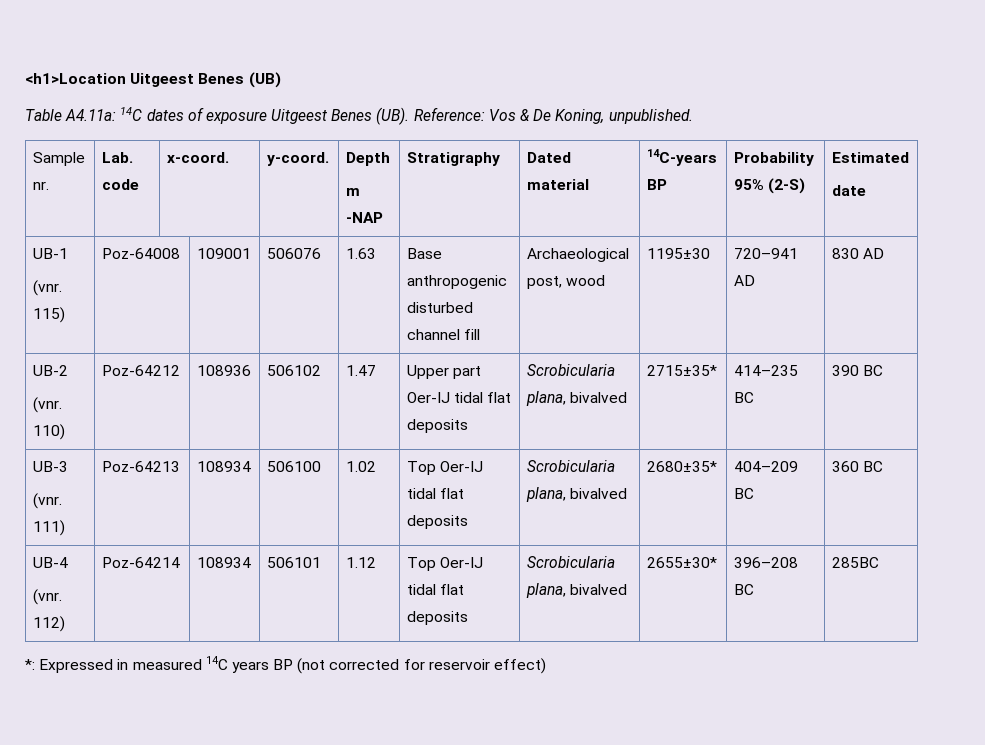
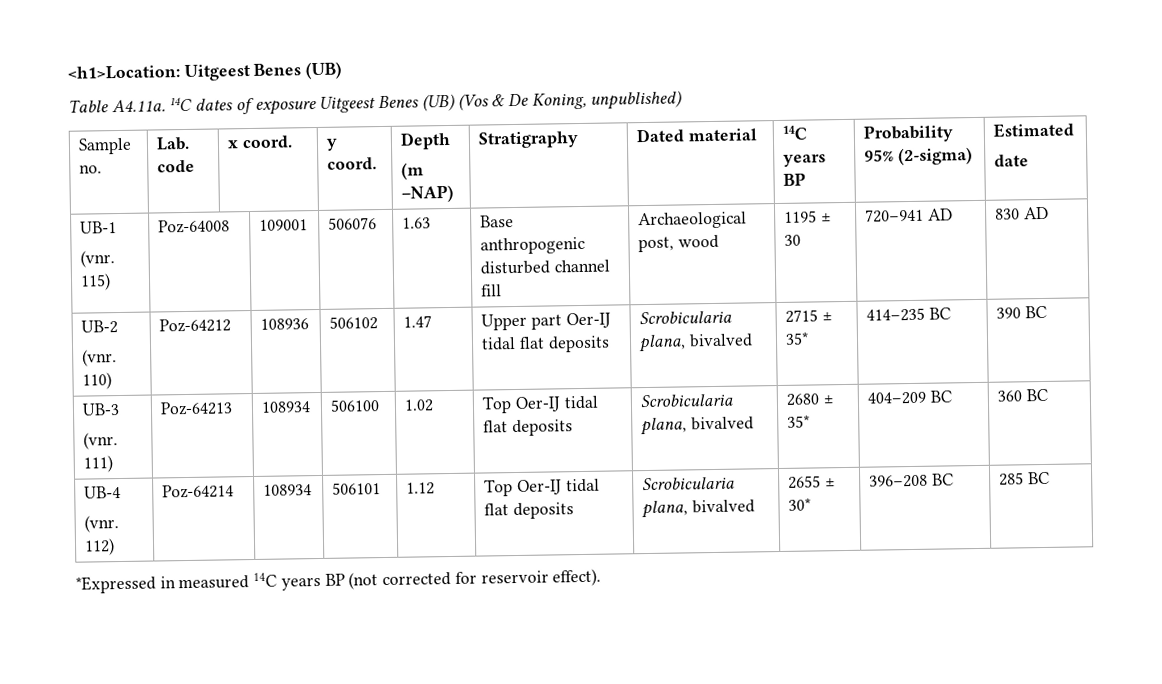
[25,73,126,84] <h1>Location -> [67,65,180,80] <h1>Location:
[65,109,117,121] A4.11a: -> [111,99,166,113] A4.11a.
[376,107,516,125] (UB). Reference: Vos -> [421,93,489,112] (UB) (Vos
[608,109,693,124] unpublished. -> [590,90,683,110] unpublished)
[32,181,49,190] nr. -> [79,164,103,174] no.
[166,152,229,163] [266,152,329,166] x-coord. | y-coord. -> [227,135,294,149] [326,138,339,151] [327,157,378,170] x coord. | y coord.
[345,188,360,196] [345,212,383,223] m -NAP -> [401,162,425,180] [401,184,455,203] (m –NAP)
[646,149,717,166] 14C-years -> [782,125,808,140] [783,154,827,167] 14C years
[768,178,806,194] (2-S) -> [898,147,974,166] (2-sigma)
[646,248,710,259] 1195±30 -> [784,210,833,223] [784,234,802,246] 1195 ± 30
[646,365,717,376] 2715±35* -> [785,309,834,323] [785,331,810,345] 2715 ± 35*
[646,461,717,472] 2680±35* -> [786,393,835,406] [787,414,811,428] 2680 ± 35*
[646,557,717,568] 2655±30* -> [788,475,837,489] [788,497,812,511] 2655 ± 30*
[831,557,879,568] [25,659,114,673] 285BC // *: Expressed -> [999,471,1051,486] [75,575,156,594] 285 BC // *Expressed
[494,658,547,674] effect) -> [552,568,602,587] effect).

